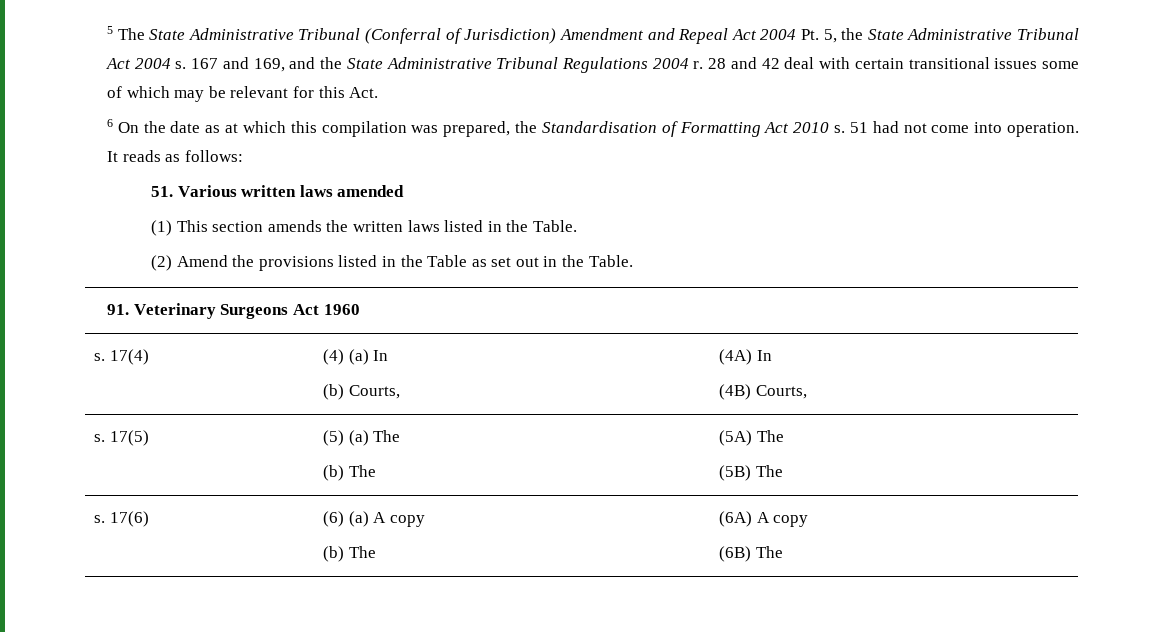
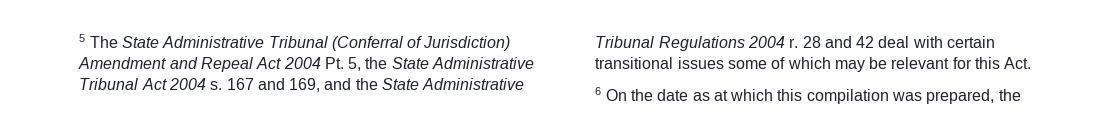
[541,121,1080,137] [106,150,243,162] [150,185,405,197] [150,220,577,236] [150,255,633,271] [107,303,360,319] [93,349,149,365] [322,349,389,365] [322,384,400,400] [719,349,772,365] [719,384,807,400] [93,430,149,446] [322,430,401,446] [322,465,376,481] [719,430,784,446] [719,465,783,481] [93,511,149,527] [322,511,425,527] [322,546,376,562] [719,511,809,527] [719,546,783,562] Standardisation of Formatting Act 2010 s. 51 had not come into operation. It reads as follows: // 51. Various written laws amended // (1) This section amends the written laws listed in the Table. // (2) Amend the provisions listed in the Table as set out in the Table. // 91. Veterinary Surgeons Act 1960 // s. 17(4) | (4) (a) In // (b) Courts, | (4A) In // (4B) Courts, // s. 17(5) | (5) (a) The // (b) The | (5A) The // (5B) The // s. 17(6) | (6) (a) A copy // (b) The | (6A) A copy // (6B) The -> (1021, 95) none

